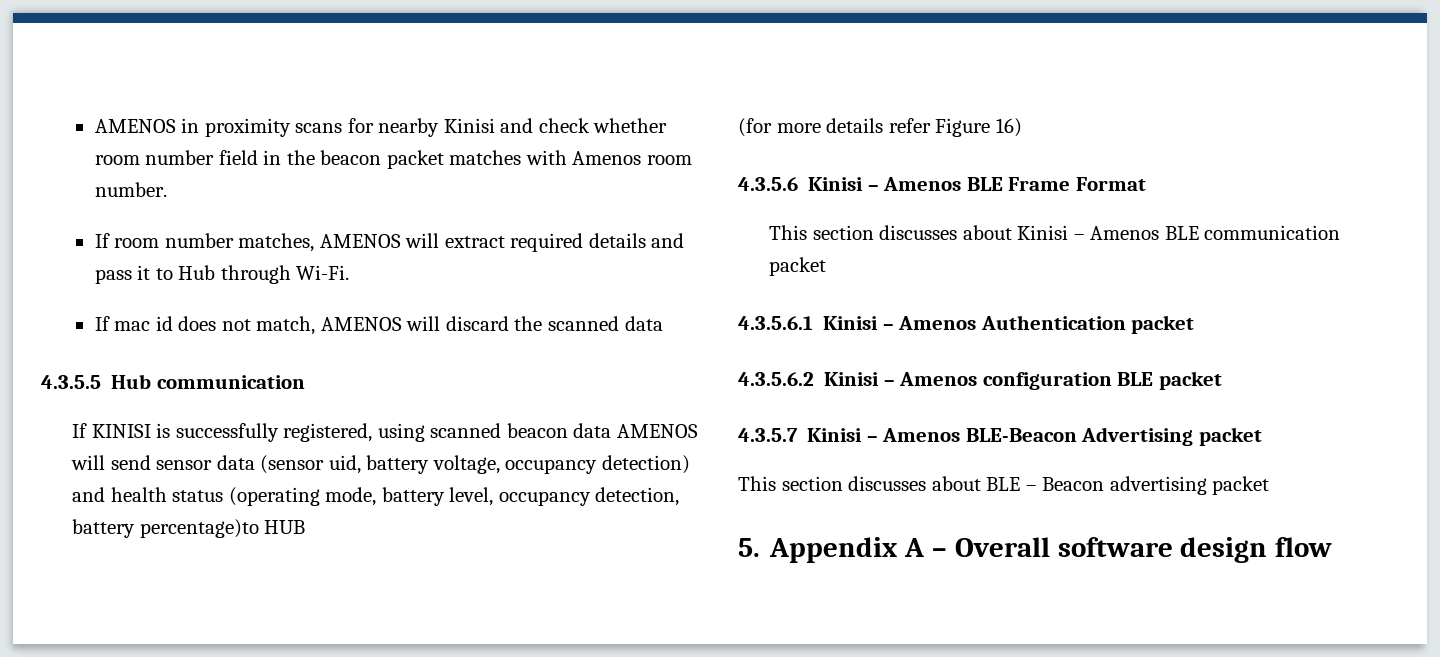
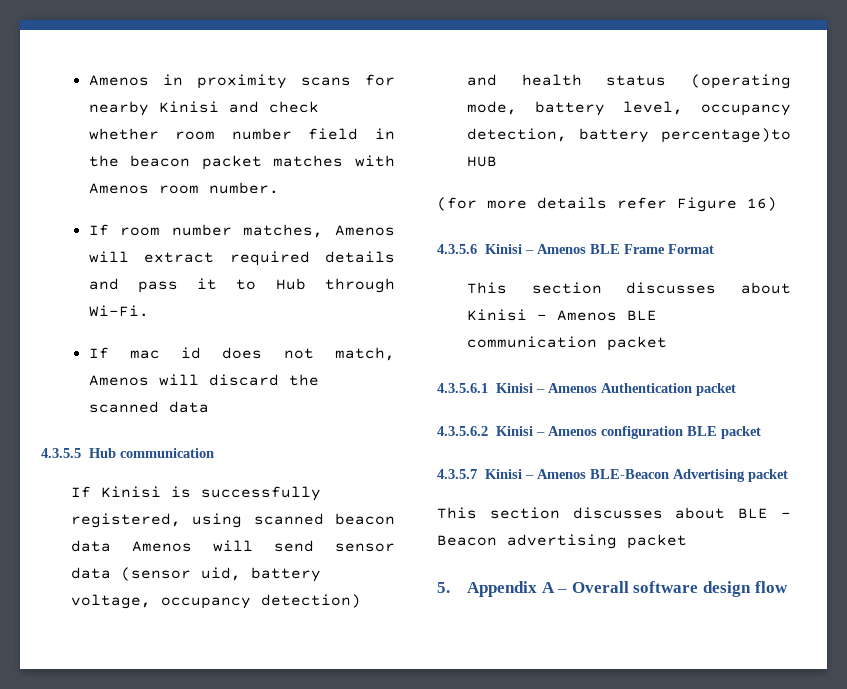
[94,119,176,133] AMENOS -> [88,75,149,86] Amenos
[319,234,401,248] AMENOS -> [335,225,395,236] Amenos
[320,317,402,331] AMENOS -> [88,375,149,386] Amenos
[91,424,151,438] KINISI -> [101,486,162,498] Kinisi
[616,424,698,438] AMENOS -> [132,541,193,552] Amenos

